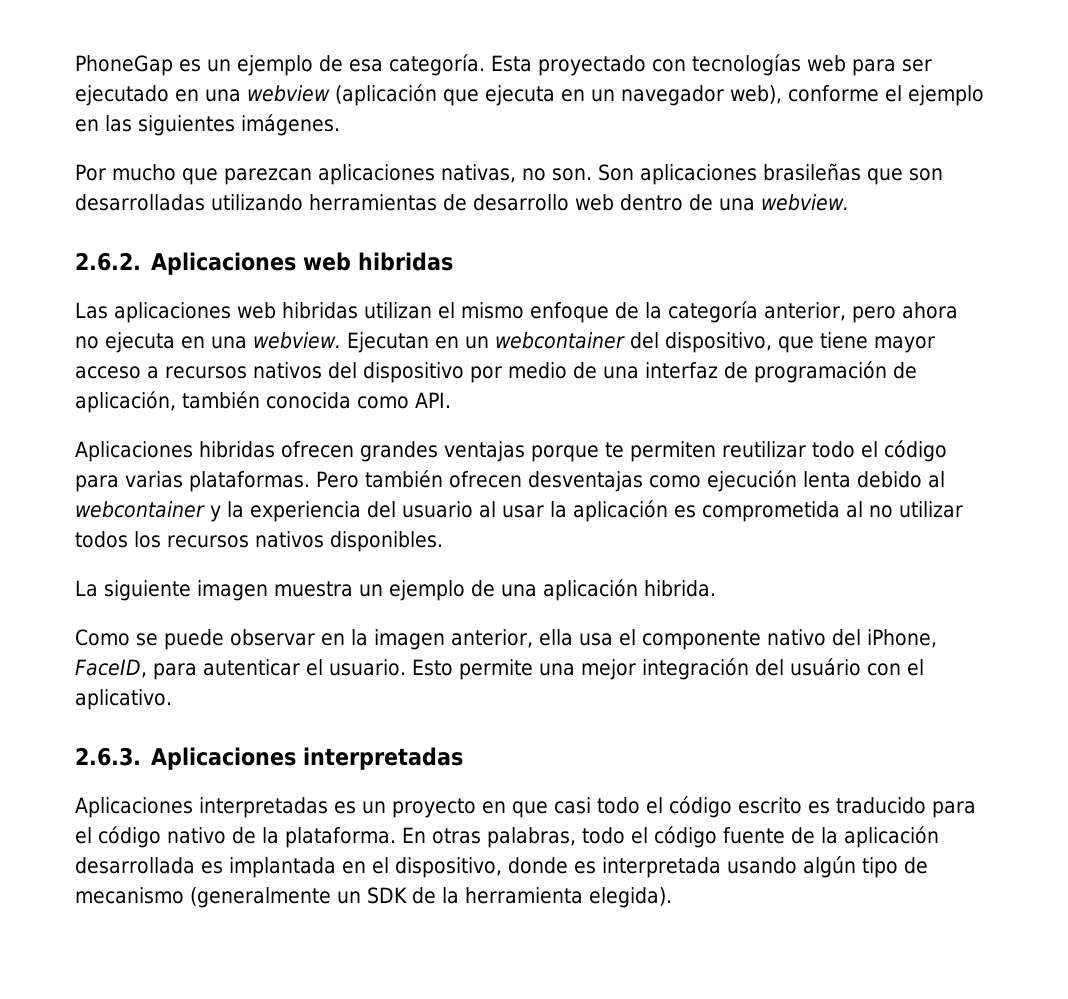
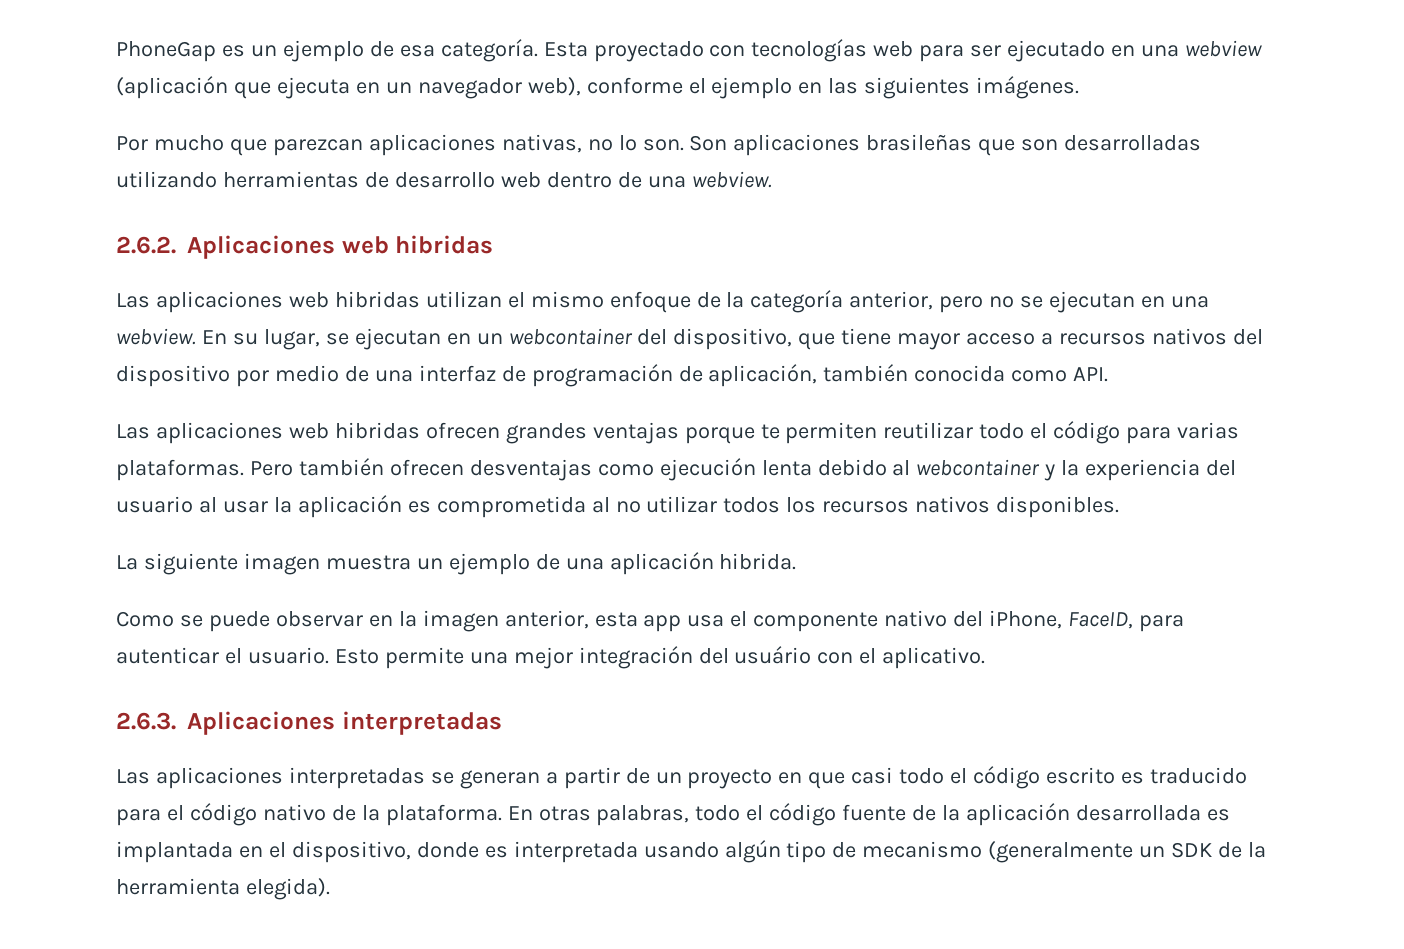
(546, 174) none -> [618,135,637,151] lo
[902,302,958,319] [75,332,429,353] ahora no ejecuta en una webview. Ejecutan -> [989,291,1209,313] [116,328,441,350] no se ejecutan en una webview. En su lugar, se ejecutan
[75,441,193,462] Aplicaciones -> [116,422,329,444] Las aplicaciones web
[539,629,573,646] ella -> [594,612,682,632] esta app
[75,797,356,818] Aplicaciones interpretadas es -> [116,767,650,789] Las aplicaciones interpretadas se generan a partir de

